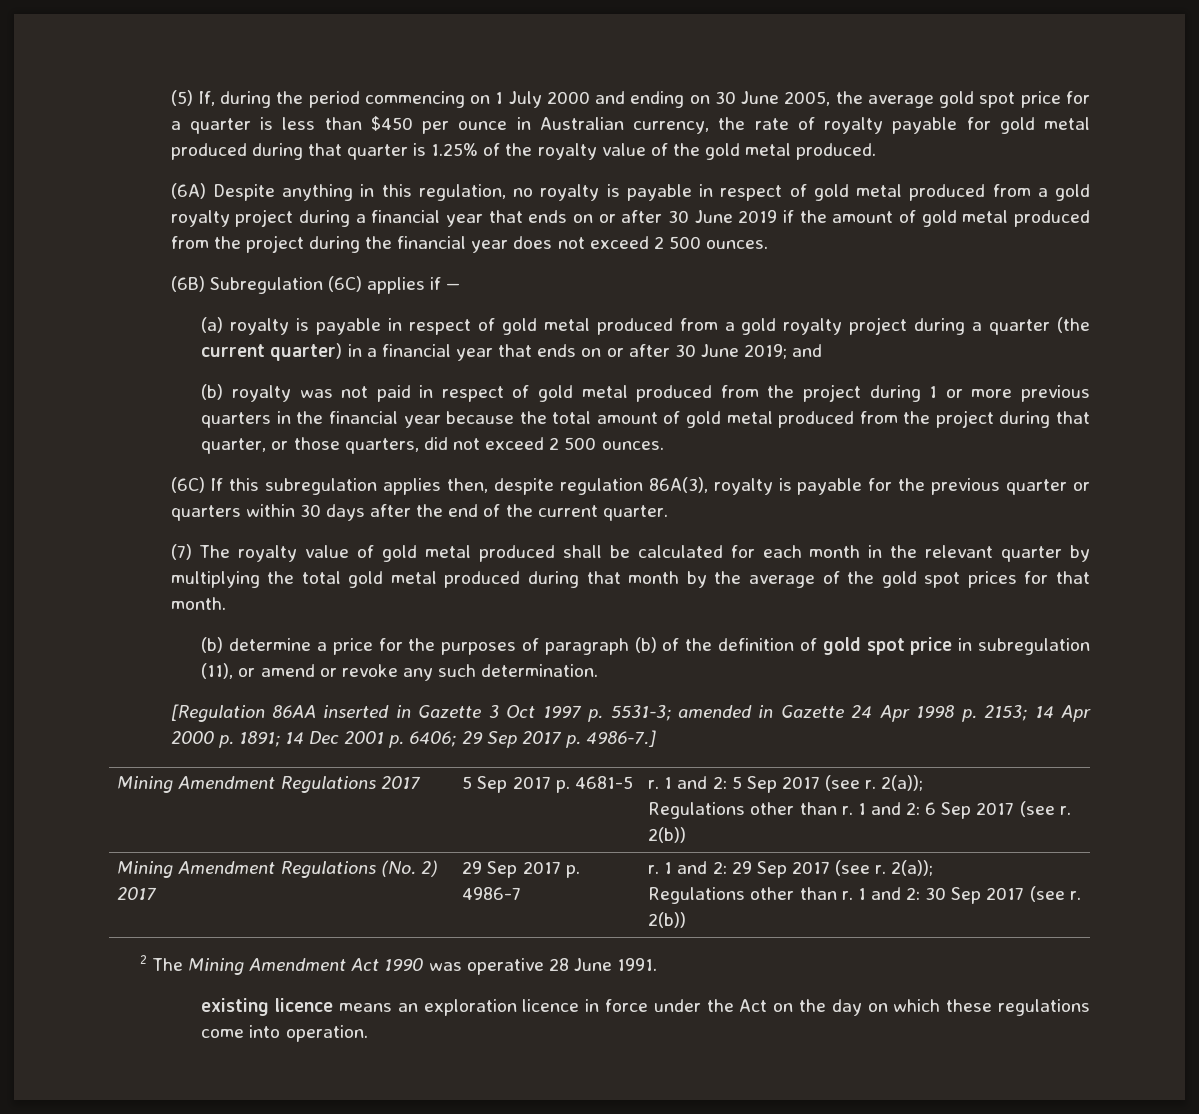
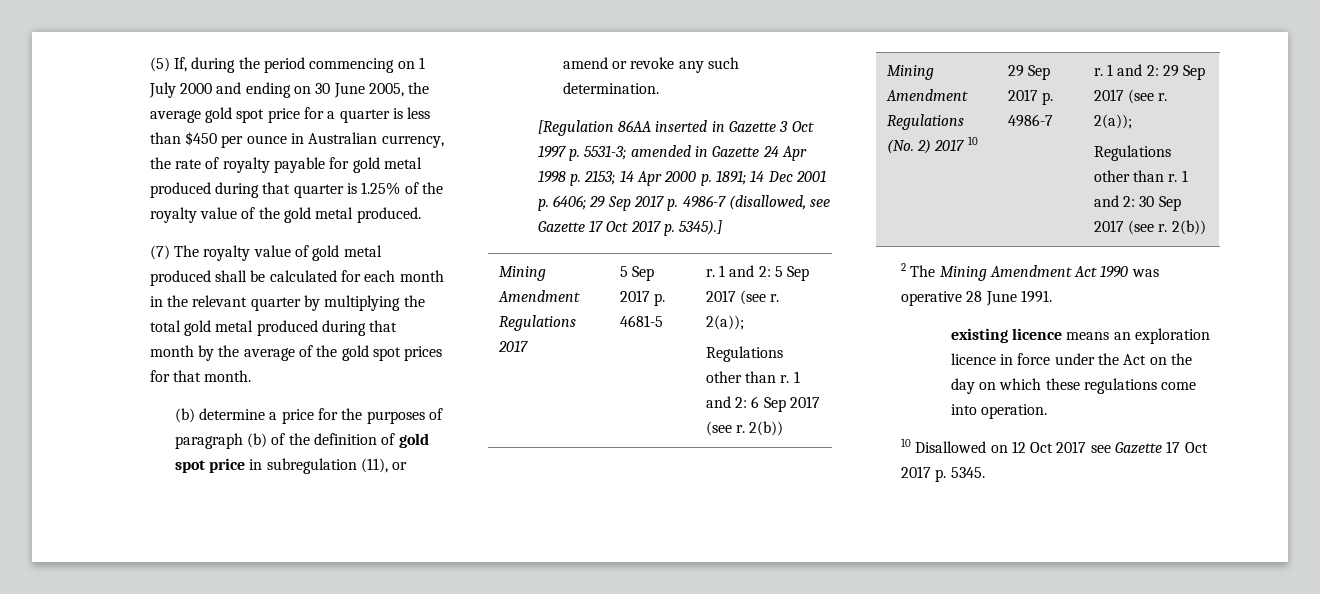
[170,183,1091,201] [170,209,1091,227] [170,235,769,253] [170,276,461,294] [201,317,1091,335] [201,343,823,361] [201,384,1090,402] [201,410,1090,428] [201,437,664,454] [170,477,1091,495] [170,504,668,521] // (6A) Despite anything in this regulation, no royalty is payable in respect of gold metal produced from a gold royalty project during a financial year that ends on or after 30 June 2019 if the amount of gold metal produced from the project during the financial year does not exceed 2 500 ounces. // (6B) Subregulation (6C) applies if — // (a) royalty is payable in respect of gold metal produced from a gold royalty project during a quarter (the current quarter) in a financial year that ends on or after 30 June 2019; and // (b) royalty was not paid in respect of gold metal produced from the project during 1 or more previous quarters in the financial year because the total amount of gold metal produced from the project during that quarter, or those quarters, did not exceed 2 500 ounces. // (6C) If this subregulation applies then, despite regulation 86A(3), royalty is payable for the previous quarter or quarters within 30 days after the end of the current quarter. -> (421, 215) none
[586,730,657,747] 4986-7.] -> [682,195,831,210] [537,220,723,236] 4986-7 (disallowed, see Gazette 17 Oct 2017 p. 5345).]
(158, 893) none -> [967,136,978,145] 10
(368, 1033) none -> [900,438,1208,454] [900,466,985,482] // 10 Disallowed on 12 Oct 2017 see Gazette 17 Oct 2017 p. 5345.

